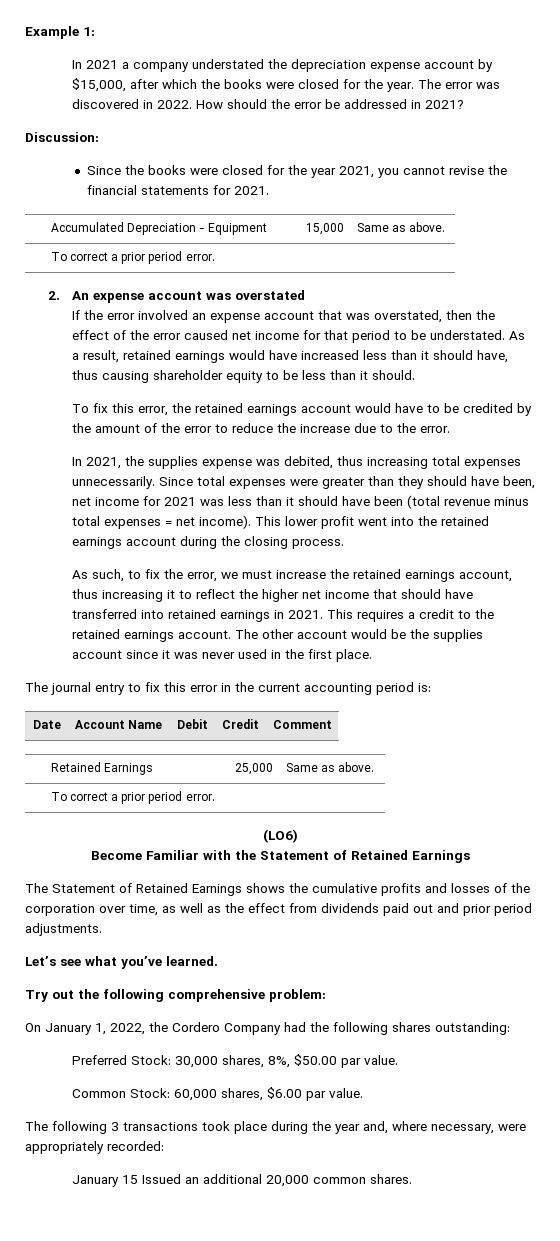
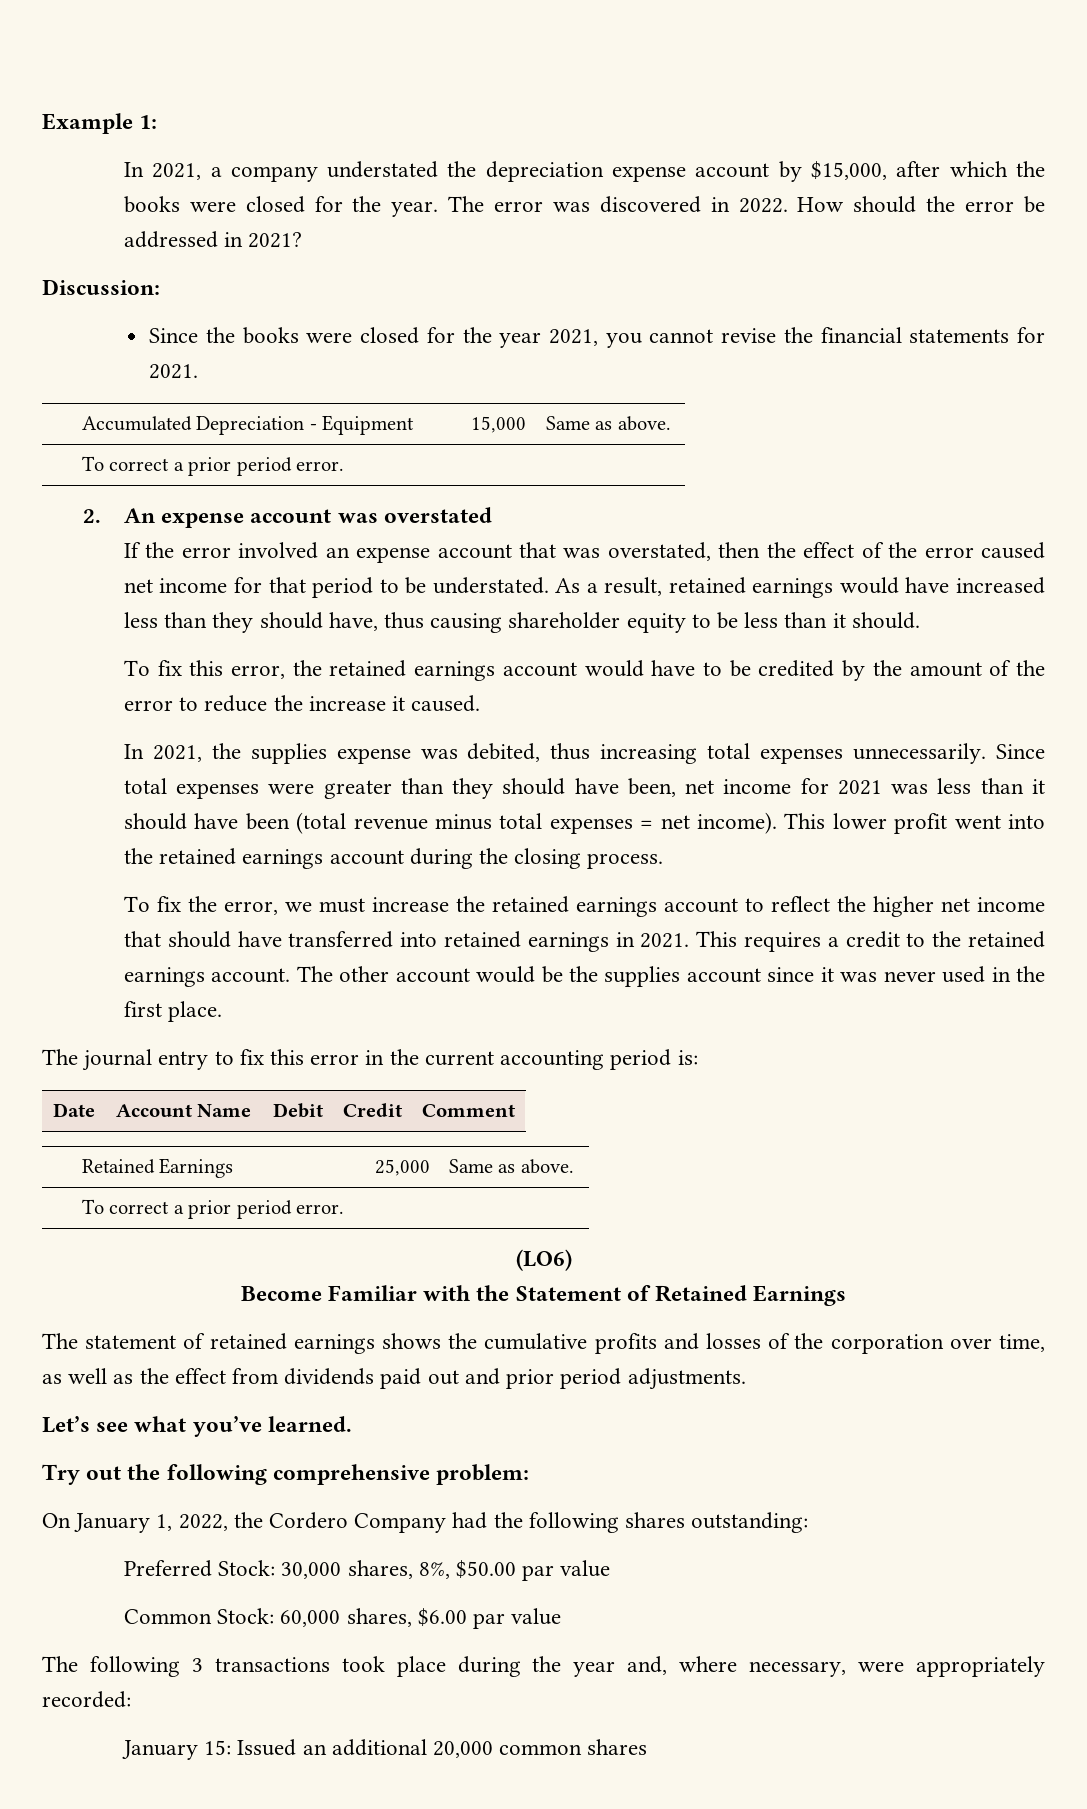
[85,60,118,69] 2021 -> [152,163,202,180] 2021,
[420,351,429,360] it -> [212,612,254,633] they
[353,423,450,433] due to the error. -> [391,695,481,712] it caused.
[71,569,141,582] As such, to -> [123,896,150,912] To
[458,570,512,582] [71,589,175,602] account, thus increasing it -> [663,898,738,913] account
[52,883,242,896] Statement of Retained Earnings -> [85,1333,375,1354] statement of retained earnings
[363,1055,398,1065] value. -> [560,1560,611,1577] value
[328,1088,363,1098] value. -> [511,1608,562,1625] value
[121,1175,138,1184] 15 -> [204,1740,232,1755] 15:
[369,1174,412,1184] shares. -> [587,1739,648,1755] shares

